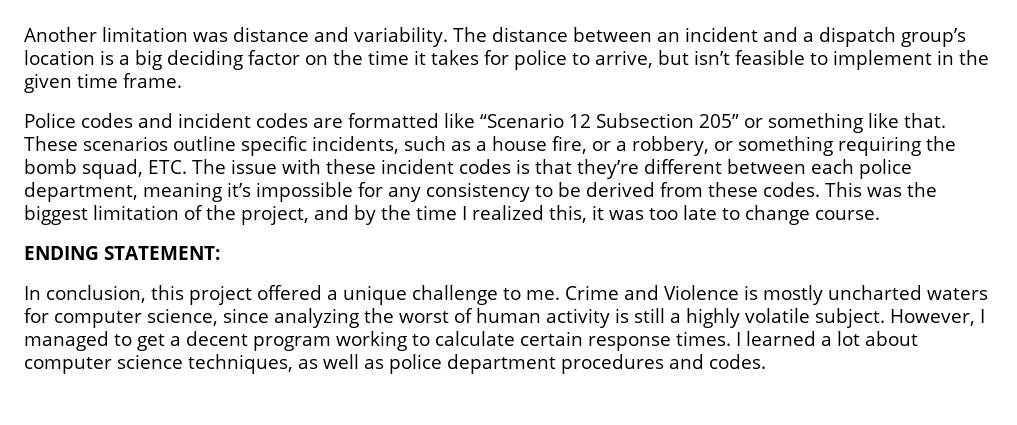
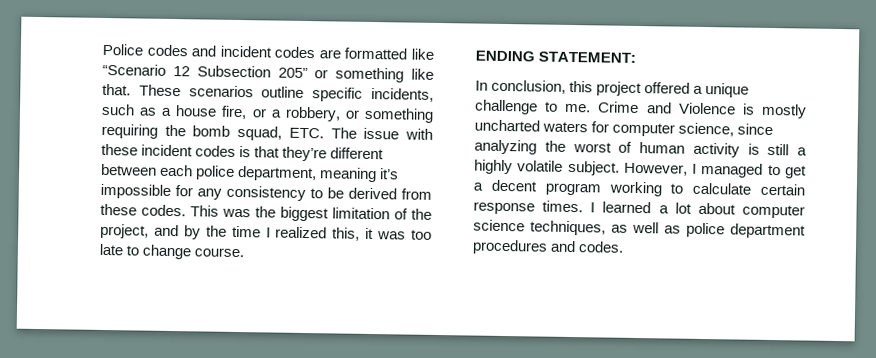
[24,27,966,47] [24,50,989,70] [24,73,182,93] Another limitation was distance and variability. The distance between an incident and a dispatch group’s location is a big deciding factor on the time it takes for police to arrive, but isn’t feasible to implement in the given time frame. // -> (102, 49) none

